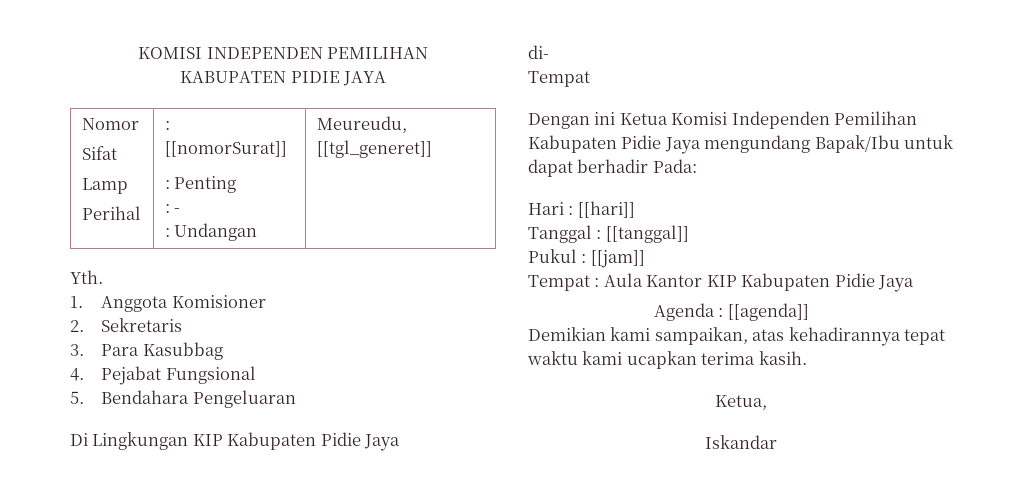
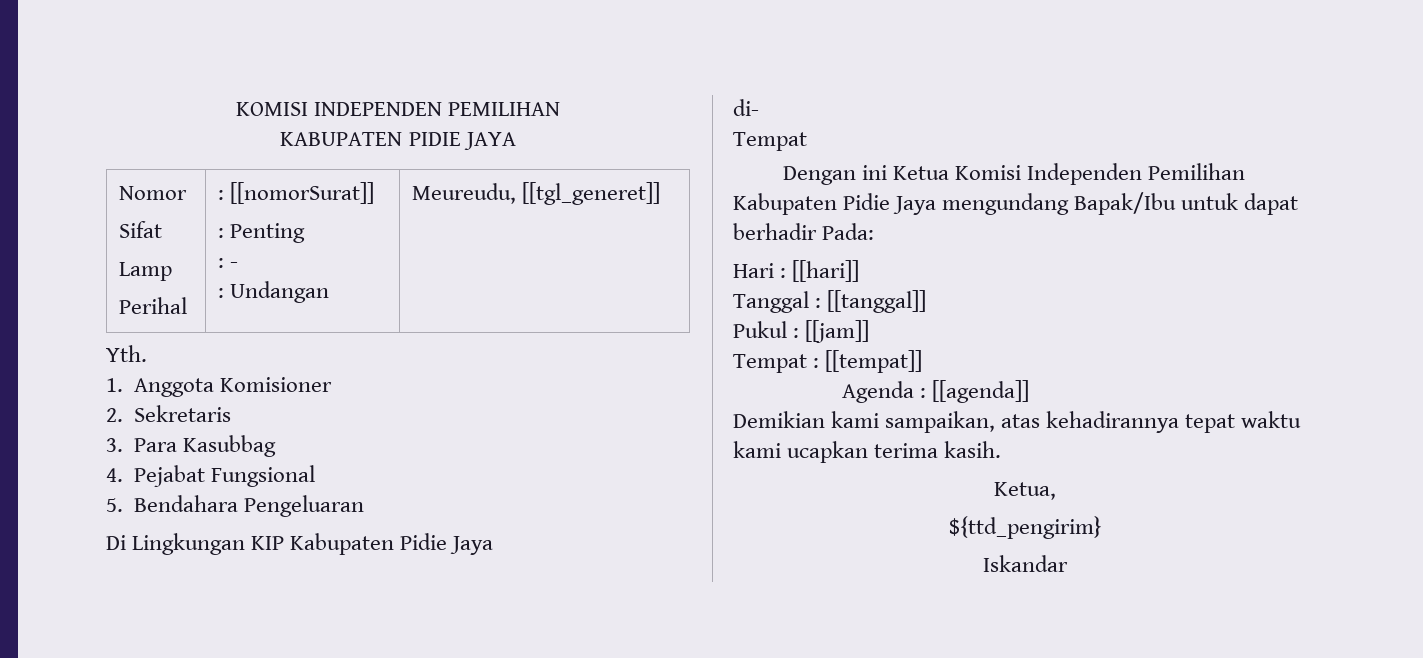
[603,273,915,292] Aula Kantor KIP Kabupaten Pidie Jaya -> [825,350,923,373] [[tempat]]
(767, 402) none -> [948,516,1102,539] // ${ttd_pengirim}

